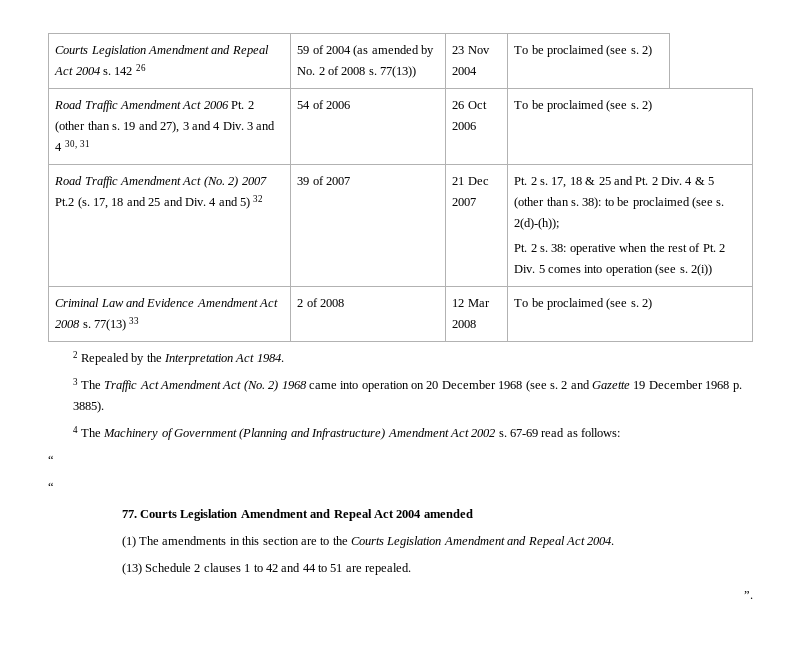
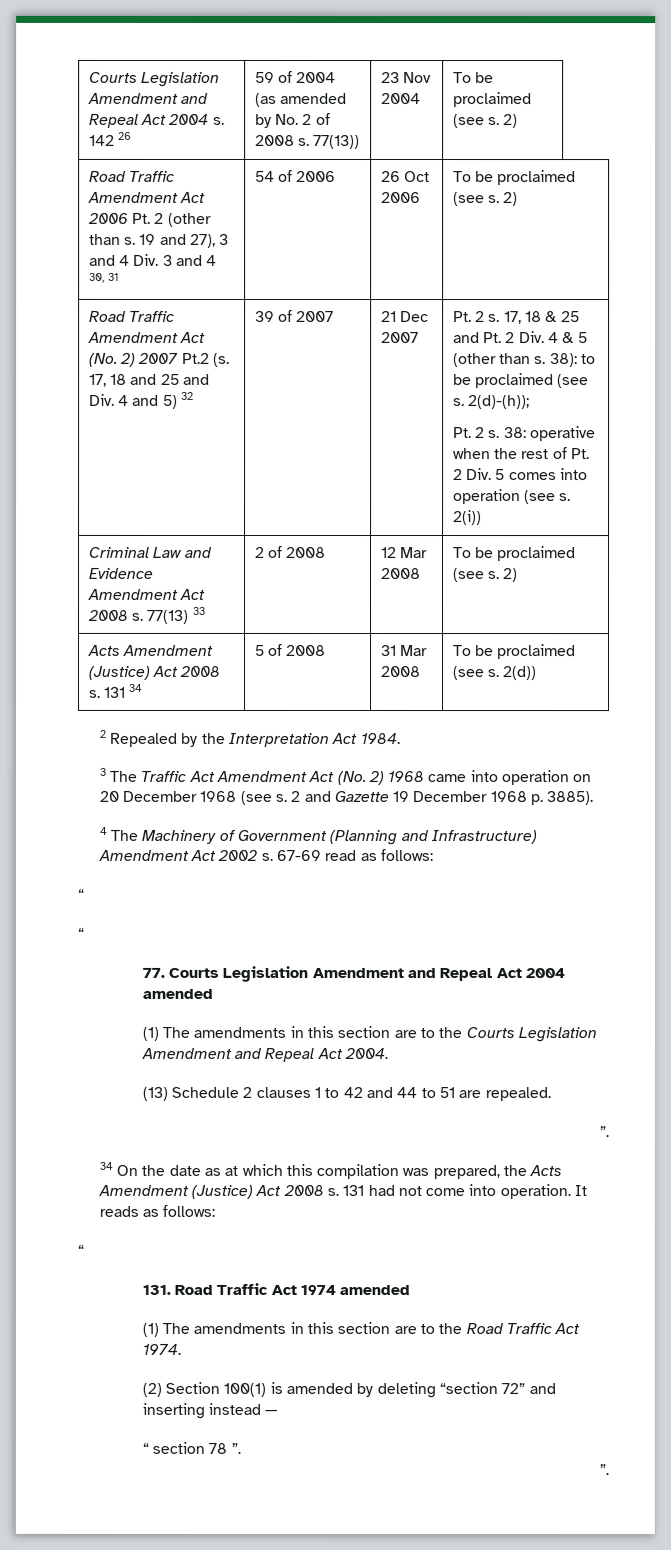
(653, 304) none -> [87,644,215,656] [88,665,222,680] [88,683,144,698] [254,643,327,656] [380,645,429,657] [380,666,421,678] [452,644,577,660] [452,666,538,681] // Acts Amendment (Justice) Act 2008 s. 131 34 | 5 of 2008 | 31 Mar 2008 | To be proclaimed (see s. 2(d))
(753, 595) none -> [98,1161,563,1180] [97,1184,588,1200] [98,1204,216,1217] [77,1244,84,1256] [141,1282,411,1296] [141,1321,581,1337] [141,1343,181,1355] [141,1381,556,1399] [141,1402,279,1419] [141,1441,241,1454] [599,1464,609,1476] // 34 On the date as at which this compilation was prepared, the Acts Amendment (Justice) Act 2008 s. 131 had not come into operation. It reads as follows: // “ // 131. Road Traffic Act 1974 amended // (1) The amendments in this section are to the Road Traffic Act 1974. // (2) Section 100(1) is amended by deleting “section 72” and inserting instead — // “ section 78 ”. // ”.

